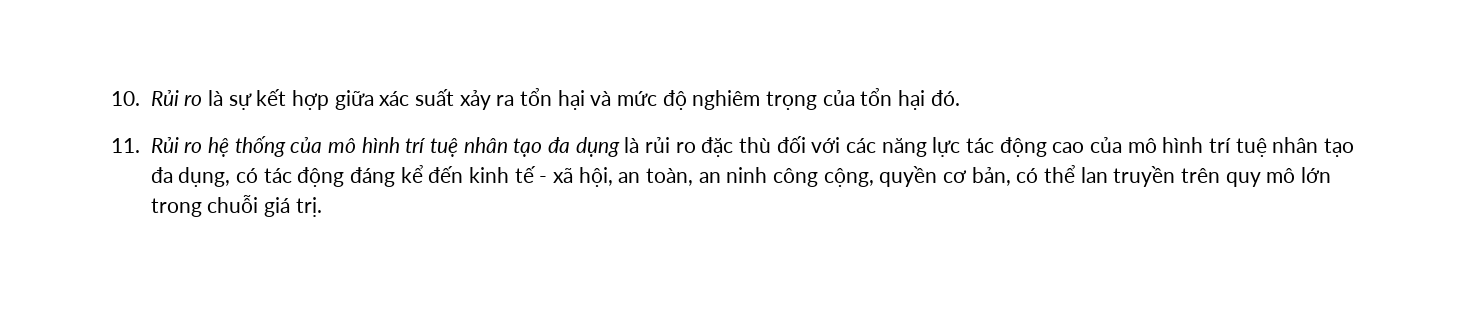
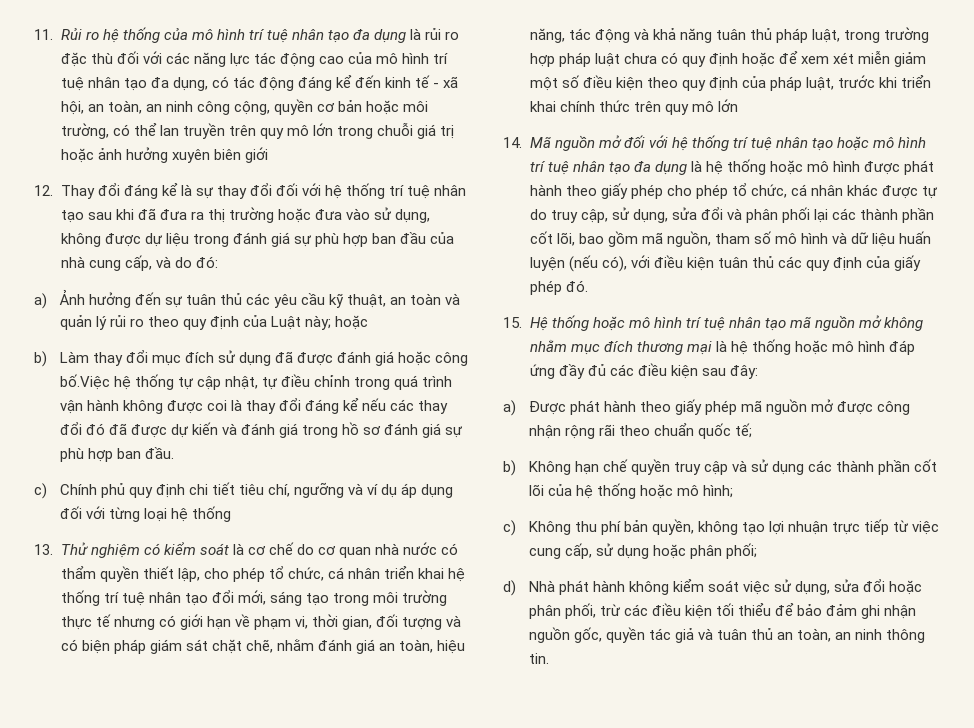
[111,88,960,110] 10. Rủi ro là sự kết hợp giữa xác suất xảy ra tổn hại và mức độ nghiêm trọng của tổn hại đó. // -> (34, 34) none
[971,167,1011,186] bản, -> [337,100,429,115] [60,123,109,139] bản hoặc môi trường,
[295,197,322,217] trị. -> [440,125,455,139] [60,147,268,163] [34,183,467,199] [60,207,431,223] [60,232,455,247] [60,255,218,271] [34,289,461,309] [59,315,369,330] [34,350,469,367] [59,374,453,390] [59,398,449,414] [59,422,464,438] [59,447,174,462] [34,482,454,499] [59,506,231,522] [34,542,459,558] [60,566,466,582] [60,590,448,606] [60,614,462,630] [60,639,466,654] [529,27,930,43] [529,50,927,67] [529,75,932,91] [529,99,738,115] [503,135,927,151] [529,159,935,175] [529,183,939,199] [529,207,935,223] [529,231,932,247] [529,255,922,272] [529,280,588,295] [503,315,924,331] [529,339,916,355] [529,363,758,379] [503,399,911,416] [528,423,752,439] [503,459,938,476] [528,483,733,499] [503,519,940,536] [528,543,757,559] [503,579,923,596] [528,603,917,619] [528,627,926,643] [528,653,549,664] trị hoặc ảnh hưởng xuyên biên giới // 12. Thay đổi đáng kể là sự thay đổi đối với hệ thống trí tuệ nhân tạo sau khi đã đưa ra thị trường hoặc đưa vào sử dụng, không được dự liệu trong đánh giá sự phù hợp ban đầu của nhà cung cấp, và do đó: // a) Ảnh hưởng đến sự tuân thủ các yêu cầu kỹ thuật, an toàn và quản lý rủi ro theo quy định của Luật này; hoặc // b) Làm thay đổi mục đích sử dụng đã được đánh giá hoặc công bố.Việc hệ thống tự cập nhật, tự điều chỉnh trong quá trình vận hành không được coi là thay đổi đáng kể nếu các thay đổi đó đã được dự kiến và đánh giá trong hồ sơ đánh giá sự phù hợp ban đầu. // c) Chính phủ quy định chi tiết tiêu chí, ngưỡng và ví dụ áp dụng đối với từng loại hệ thống // 13. Thử nghiệm có kiểm soát là cơ chế do cơ quan nhà nước có thẩm quyền thiết lập, cho phép tổ chức, cá nhân triển khai hệ thống trí tuệ nhân tạo đổi mới, sáng tạo trong môi trường thực tế nhưng có giới hạn về phạm vi, thời gian, đối tượng và có biện pháp giám sát chặt chẽ, nhằm đánh giá an toàn, hiệu năng, tác động và khả năng tuân thủ pháp luật, trong trường hợp pháp luật chưa có quy định hoặc để xem xét miễn giảm một số điều kiện theo quy định của pháp luật, trước khi triển khai chính thức trên quy mô lớn // 14. Mã nguồn mở đối với hệ thống trí tuệ nhân tạo hoặc mô hình trí tuệ nhân tạo đa dụng là hệ thống hoặc mô hình được phát hành theo giấy phép cho phép tổ chức, cá nhân khác được tự do truy cập, sử dụng, sửa đổi và phân phối lại các thành phần cốt lõi, bao gồm mã nguồn, tham số mô hình và dữ liệu huấn luyện (nếu có), với điều kiện tuân thủ các quy định của giấy phép đó. // 15. Hệ thống hoặc mô hình trí tuệ nhân tạo mã nguồn mở không nhằm mục đích thương mại là hệ thống hoặc mô hình đáp ứng đầy đủ các điều kiện sau đây: // a) Được phát hành theo giấy phép mã nguồn mở được công nhận rộng rãi theo chuẩn quốc tế; // b) Không hạn chế quyền truy cập và sử dụng các thành phần cốt lõi của hệ thống hoặc mô hình; // c) Không thu phí bản quyền, không tạo lợi nhuận trực tiếp từ việc cung cấp, sử dụng hoặc phân phối; // d) Nhà phát hành không kiểm soát việc sử dụng, sửa đổi hoặc phân phối, trừ các điều kiện tối thiểu để bảo đảm ghi nhận nguồn gốc, quyền tác giả và tuân thủ an toàn, an ninh thông tin.

